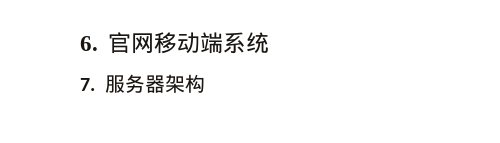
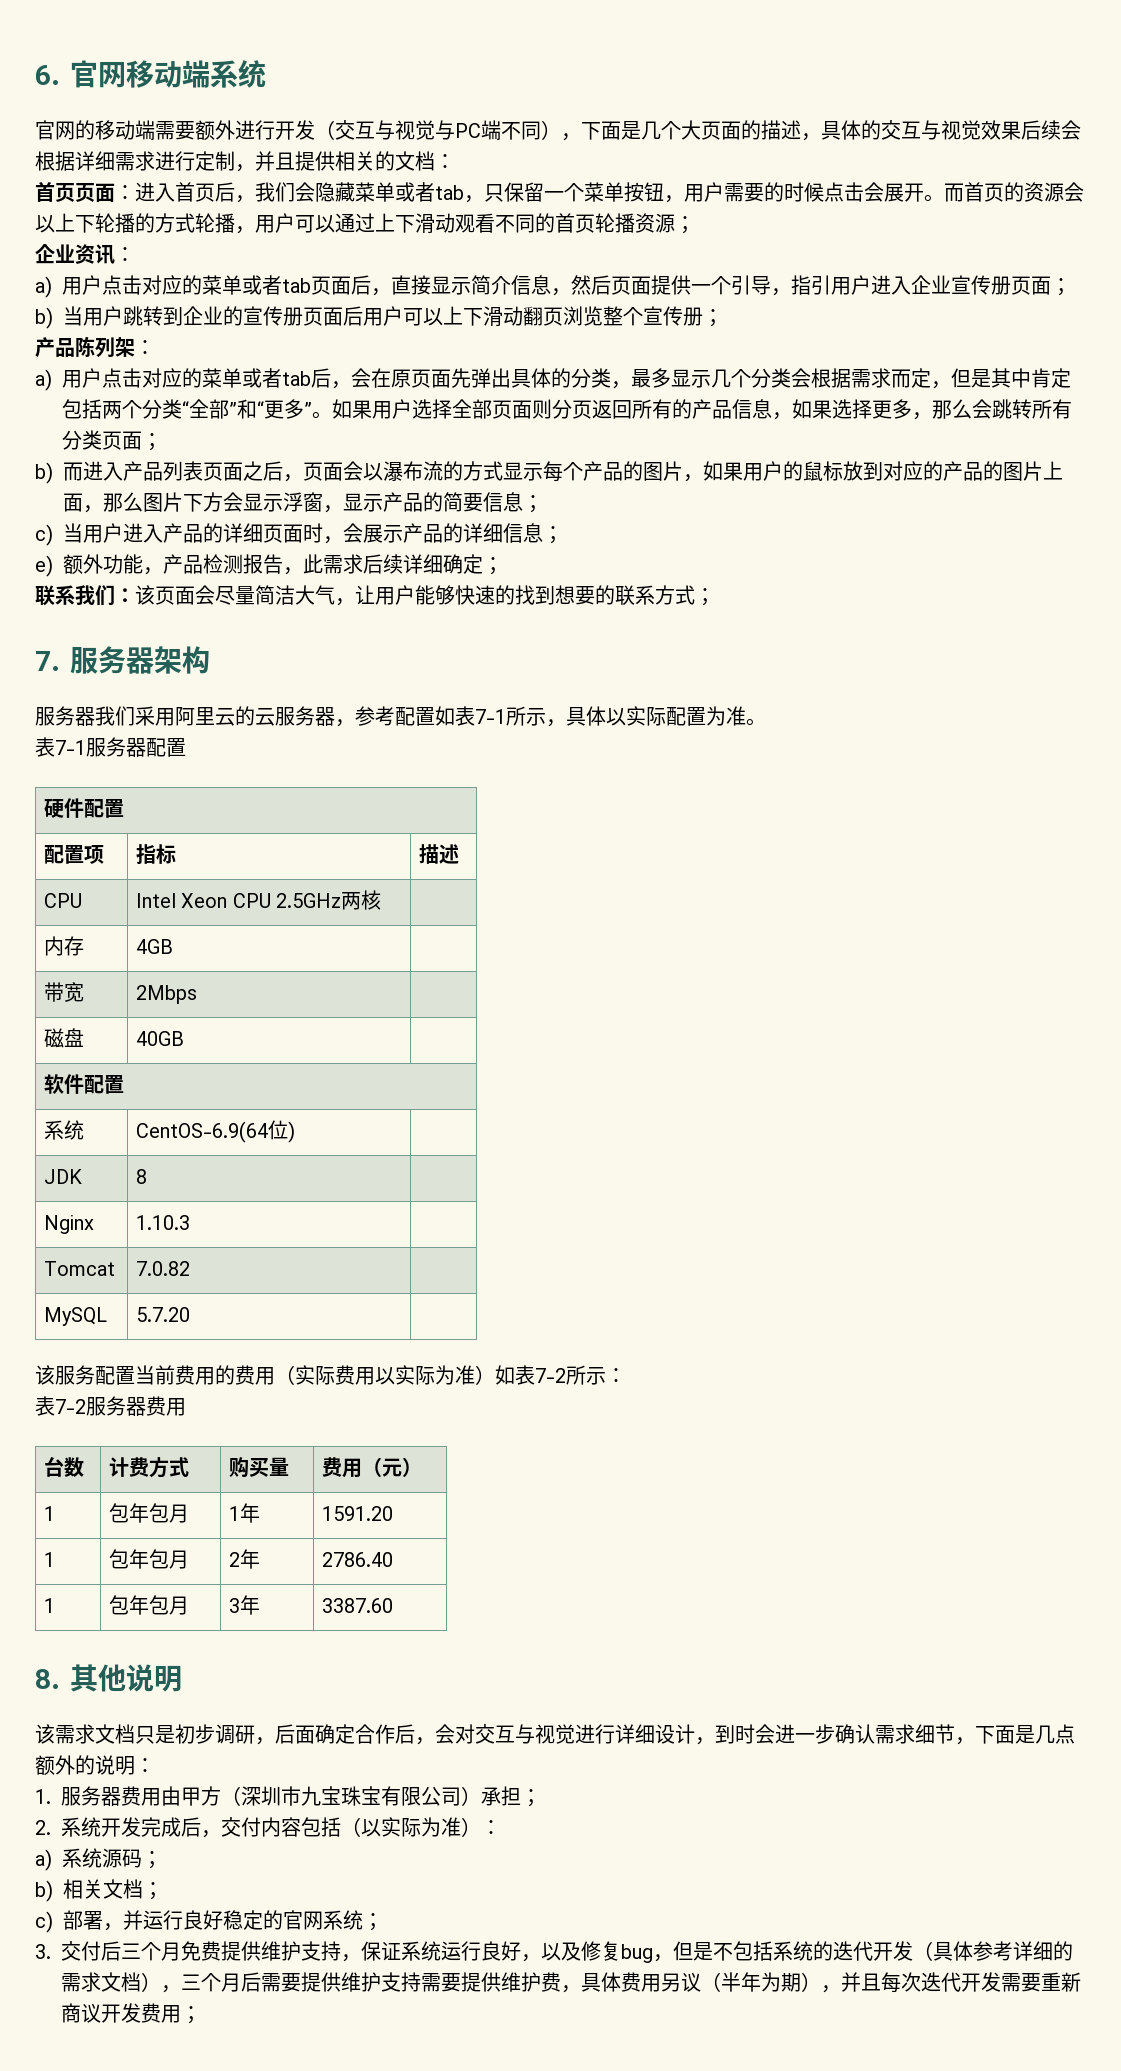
[80,74,206,93] 7.服务器架构 -> [35,120,1081,141] [35,151,455,172] [35,182,1084,203] [35,213,695,234] [35,244,135,265] [35,275,1071,298] [35,306,723,329] [35,336,155,358] [35,368,1071,391] [62,399,1072,420] [62,430,162,451] [35,461,1063,484] [63,492,543,513] [35,523,563,546] [35,554,503,577] [35,585,715,606] [35,646,210,674] [35,706,766,727] [35,737,186,757] [43,798,124,818] [43,845,104,864] [135,844,176,864] [418,844,459,864] [43,893,82,908] [135,890,382,910] [43,936,84,956] [135,939,173,954] [43,982,84,1002] [135,985,197,1004] [43,1028,84,1048] [135,1031,184,1046] [43,1074,124,1094] [43,1120,84,1140] [135,1120,295,1143] [43,1169,82,1184] [135,1169,147,1184] [43,1215,94,1234] [135,1215,190,1230] [43,1261,115,1276] [135,1261,190,1276] [43,1307,107,1326] [135,1307,190,1322] [35,1365,626,1385] [35,1396,186,1416] [43,1457,84,1477] [108,1457,189,1478] [228,1457,289,1478] [321,1457,422,1478] [43,1506,55,1521] [108,1503,189,1523] [228,1503,260,1523] [321,1506,393,1521] [43,1552,55,1567] [108,1549,189,1569] [228,1549,260,1569] [321,1552,393,1567] [43,1598,55,1613] [108,1595,189,1615] [228,1595,260,1615] [321,1598,393,1613] [35,1664,182,1692] [35,1724,1075,1745] [35,1755,155,1775] [35,1786,541,1807] [35,1817,501,1838] [35,1848,162,1871] [35,1879,163,1902] [35,1910,383,1933] [35,1941,1073,1963] [61,1972,1081,1993] [61,2003,201,2024] 官网的移动端需要额外进行开发（交互与视觉与PC端不同），下面是几个大页面的描述，具体的交互与视觉效果后续会根据详细需求进行定制，并且提供相关的文档： // 首页页面：进入首页后，我们会隐藏菜单或者tab，只保留一个菜单按钮，用户需要的时候点击会展开。而首页的资源会以上下轮播的方式轮播，用户可以通过上下滑动观看不同的首页轮播资源； // 企业资讯： // a)用户点击对应的菜单或者tab页面后，直接显示简介信息，然后页面提供一个引导，指引用户进入企业宣传册页面； // b)当用户跳转到企业的宣传册页面后用户可以上下滑动翻页浏览整个宣传册； // 产品陈列架： // a)用户点击对应的菜单或者tab后，会在原页面先弹出具体的分类，最多显示几个分类会根据需求而定，但是其中肯定包括两个分类“全部”和“更多”。如果用户选择全部页面则分页返回所有的产品信息，如果选择更多，那么会跳转所有分类页面； // b)而进入产品列表页面之后，页面会以瀑布流的方式显示每个产品的图片，如果用户的鼠标放到对应的产品的图片上面，那么图片下方会显示浮窗，显示产品的简要信息； // c)当用户进入产品的详细页面时，会展示产品的详细信息； // e)额外功能，产品检测报告，此需求后续详细确定； // 联系我们：该页面会尽量简洁大气，让用户能够快速的找到想要的联系方式； // 7.服务器架构 // 服务器我们采用阿里云的云服务器，参考配置如表7-1所示，具体以实际配置为准。 // 表7-1服务器配置 // 硬件配置 // 配置项 | 指标 | 描述 // CPU | Intel Xeon CPU 2.5GHz两核 | // 内存 | 4GB | // 带宽 | 2Mbps | // 磁盘 | 40GB | // 软件配置 // 系统 | CentOS-6.9(64位) | // JDK | 8 | // Nginx | 1.10.3 | // Tomcat | 7.0.82 | // MySQL | 5.7.20 | // 该服务配置当前费用的费用（实际费用以实际为准）如表7-2所示： // 表7-2服务器费用 // 台数 | 计费方式 | 购买量 | 费用（元） // 1 | 包年包月 | 1年 | 1591.20 // 1 | 包年包月 | 2年 | 2786.40 // 1 | 包年包月 | 3年 | 3387.60 // 8.其他说明 // 该需求文档只是初步调研，后面确定合作后，会对交互与视觉进行详细设计，到时会进一步确认需求细节，下面是几点额外的说明： // 1.服务器费用由甲方（深圳市九宝珠宝有限公司）承担； // 2.系统开发完成后，交付内容包括（以实际为准）： // a)系统源码； // b)相关文档； // c)部署，并运行良好稳定的官网系统； // 3.交付后三个月免费提供维护支持，保证系统运行良好，以及修复bug，但是不包括系统的迭代开发（具体参考详细的需求文档），三个月后需要提供维护支持需要提供维护费，具体费用另议（半年为期），并且每次迭代开发需要重新商议开发费用；

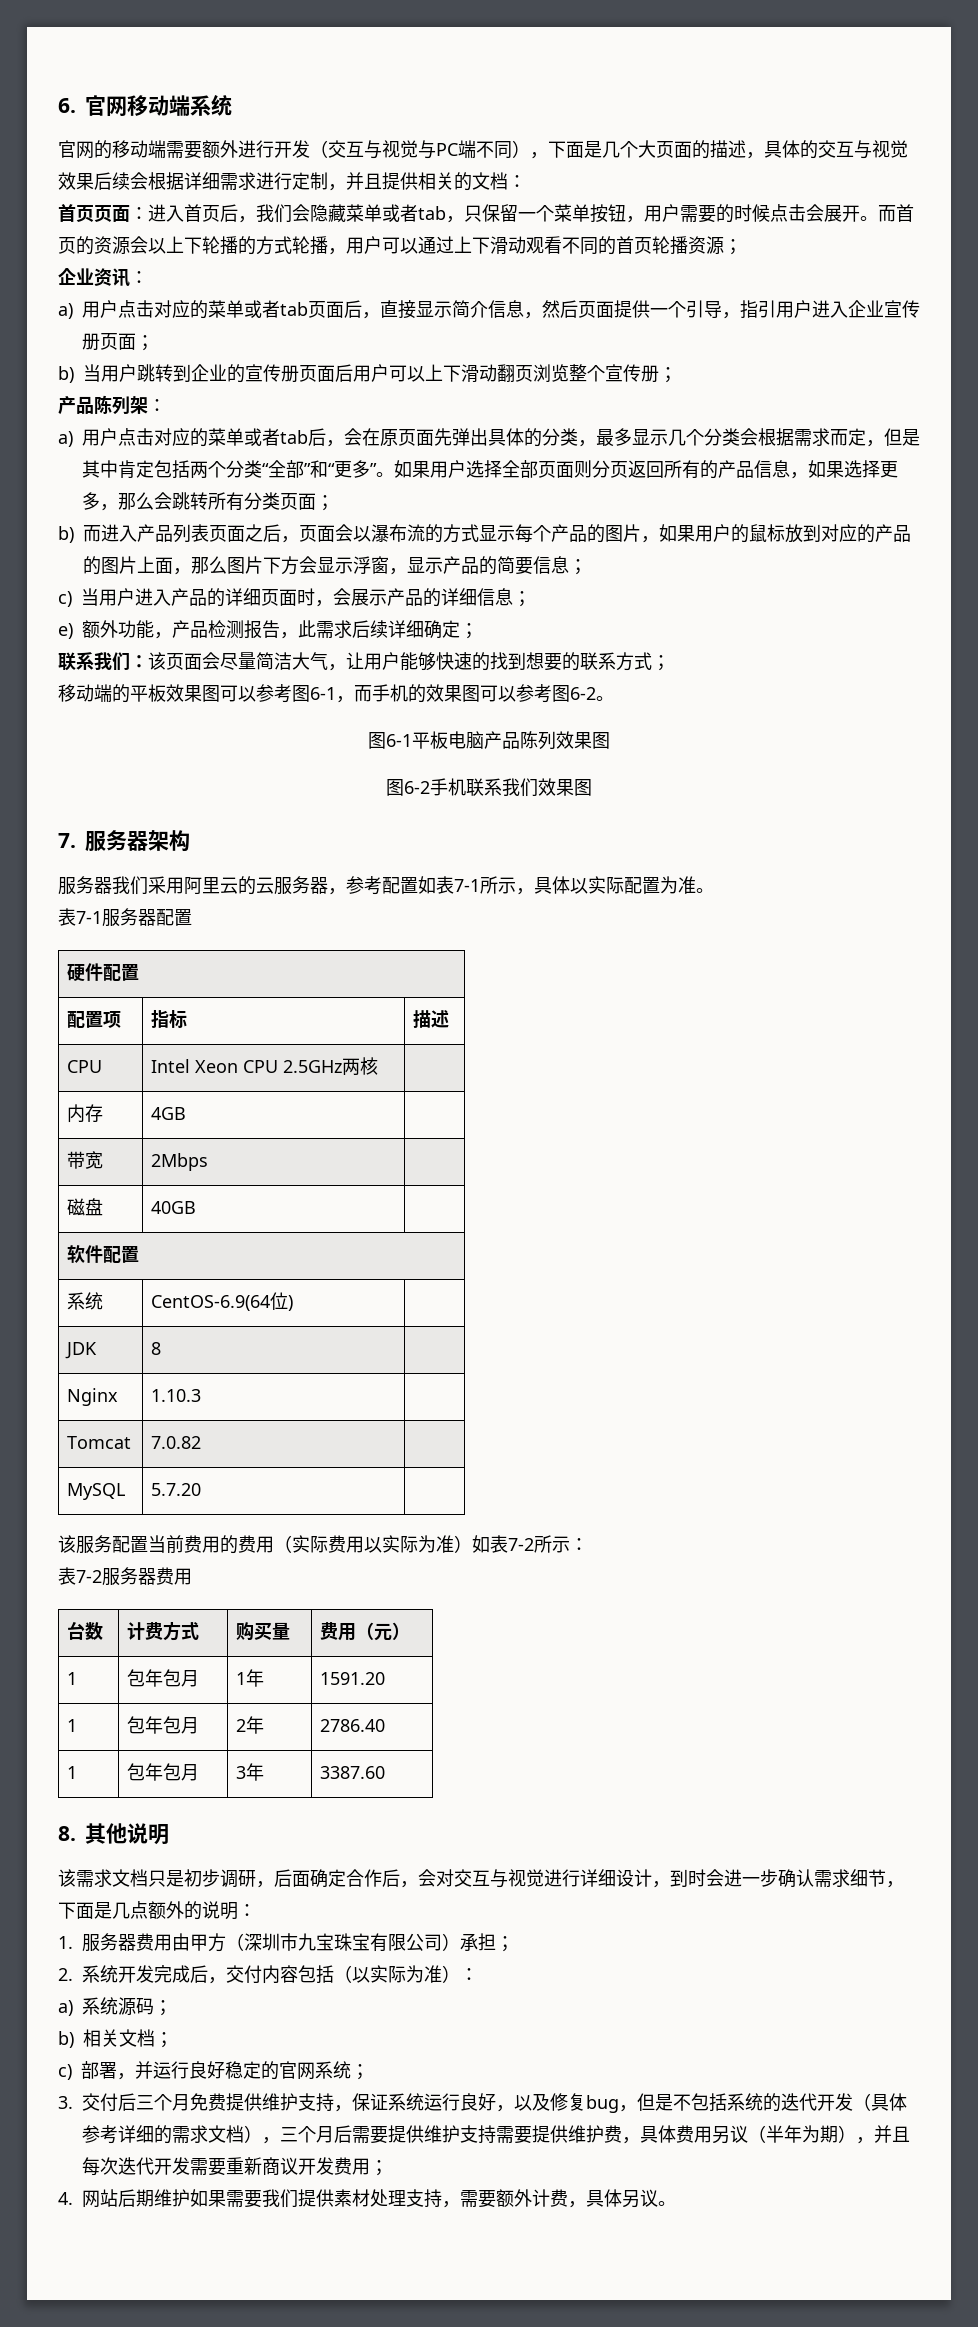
(715, 597) none -> [58,684,614,703] [368,731,610,750] [386,778,592,797] // 移动端的平板效果图可以参考图6-1，而手机的效果图可以参考图6-2。 // 图6-1平板电脑产品陈列效果图 // 图6-2手机联系我们效果图
(201, 2015) none -> [58,2189,676,2208] // 4.网站后期维护如果需要我们提供素材处理支持，需要额外计费，具体另议。

